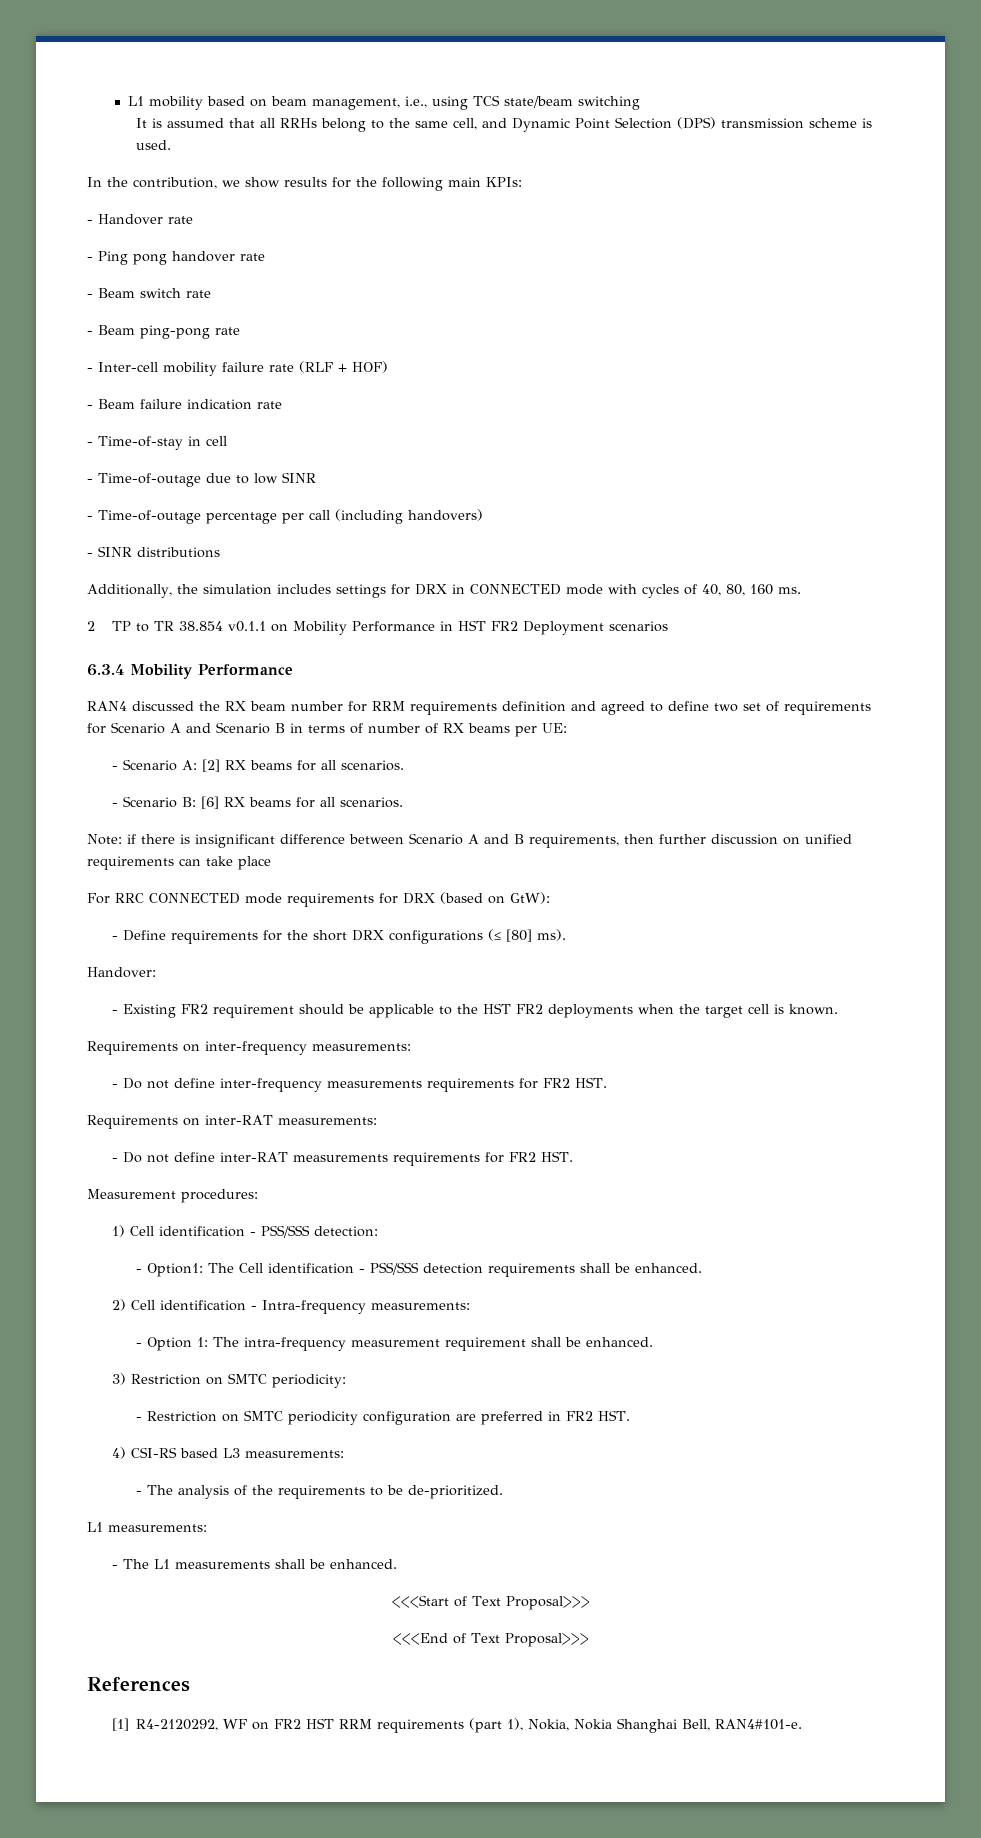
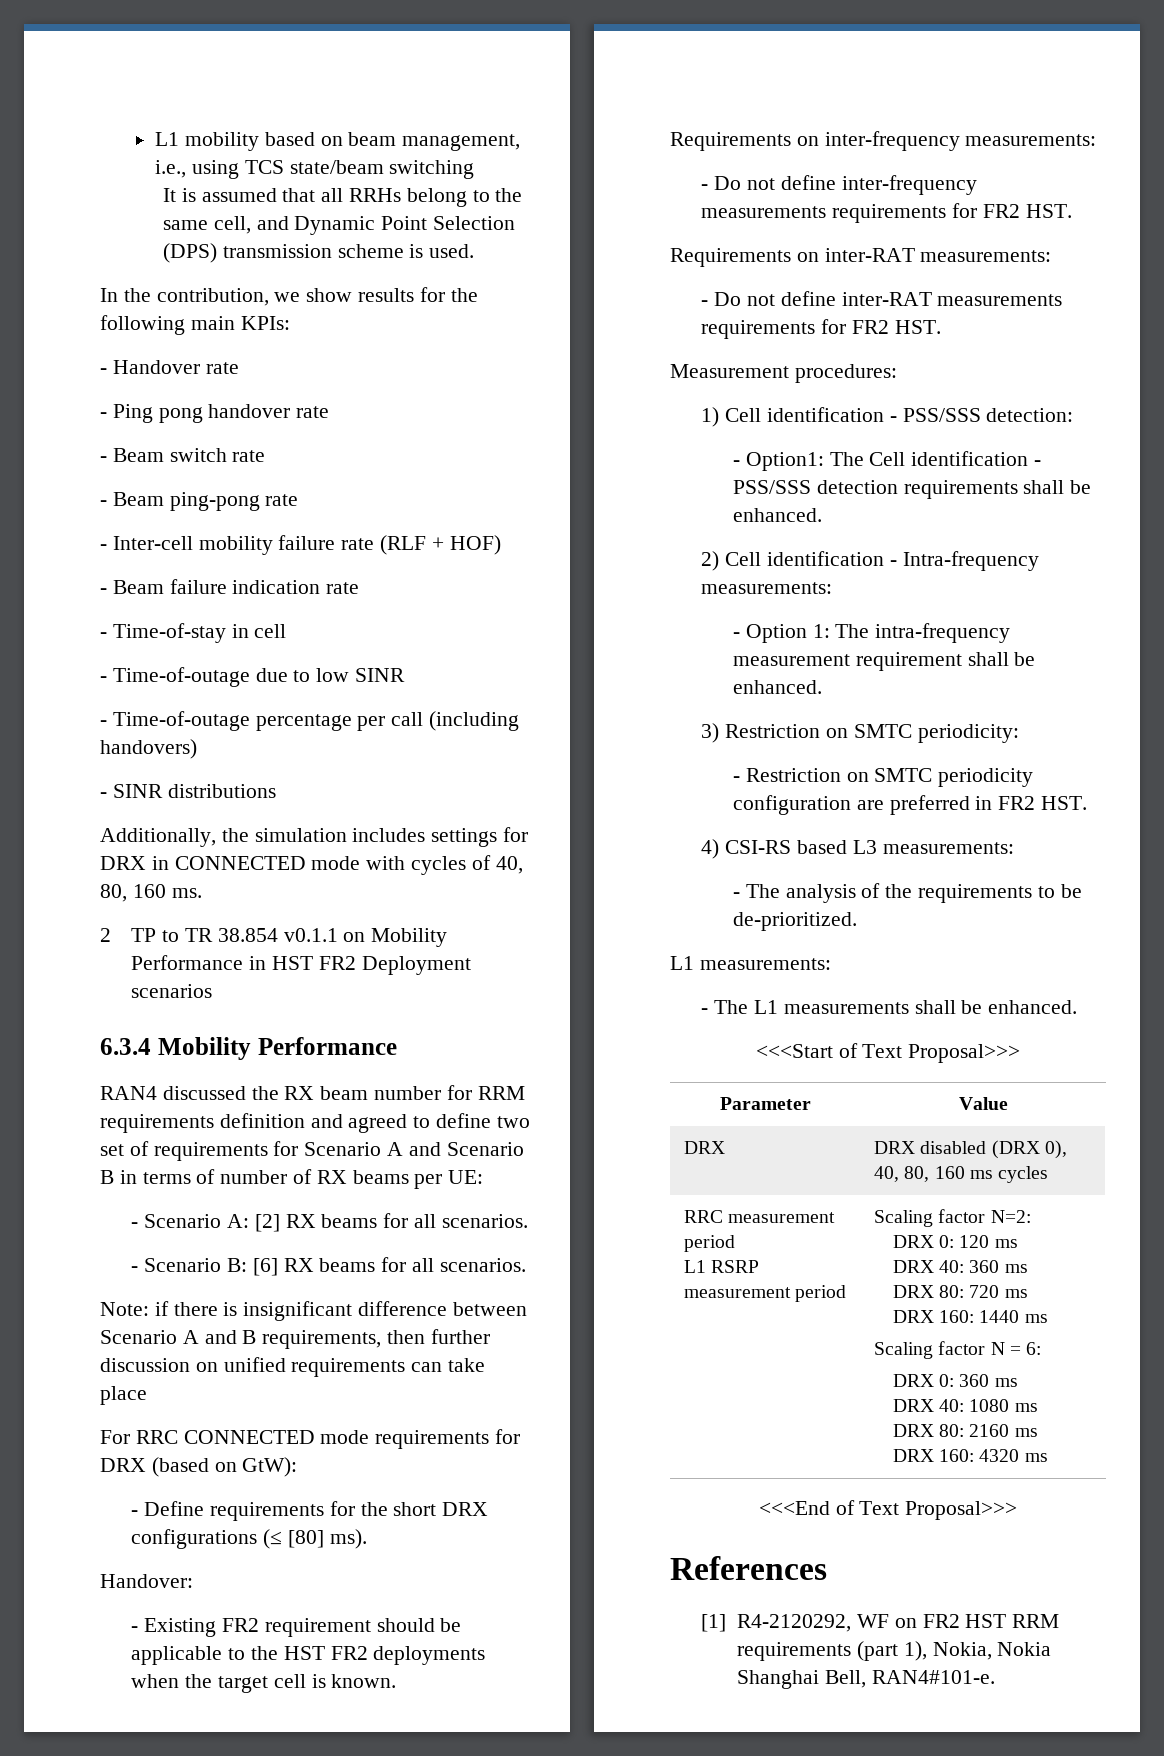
(590, 1603) none -> [720,1097,811,1110] [958,1097,1008,1110] [684,1141,726,1154] [874,1140,1067,1159] [874,1166,1049,1183] [684,1210,836,1223] [684,1235,736,1252] [684,1260,760,1273] [684,1285,847,1302] [874,1209,1031,1227] [892,1235,1018,1248] [892,1260,1028,1273] [892,1285,1028,1298] [892,1310,1048,1323] [874,1341,1042,1359] [892,1374,1018,1387] [892,1399,1038,1412] [892,1424,1038,1437] [892,1449,1048,1462] // Parameter | Value // DRX | DRX disabled (DRX 0), 40, 80, 160 ms cycles // RRC measurement period // L1 RSRP measurement period | Scaling factor N=2: // DRX 0: 120 ms // DRX 40: 360 ms // DRX 80: 720 ms // DRX 160: 1440 ms // Scaling factor N = 6: // DRX 0: 360 ms // DRX 40: 1080 ms // DRX 80: 2160 ms // DRX 160: 4320 ms

